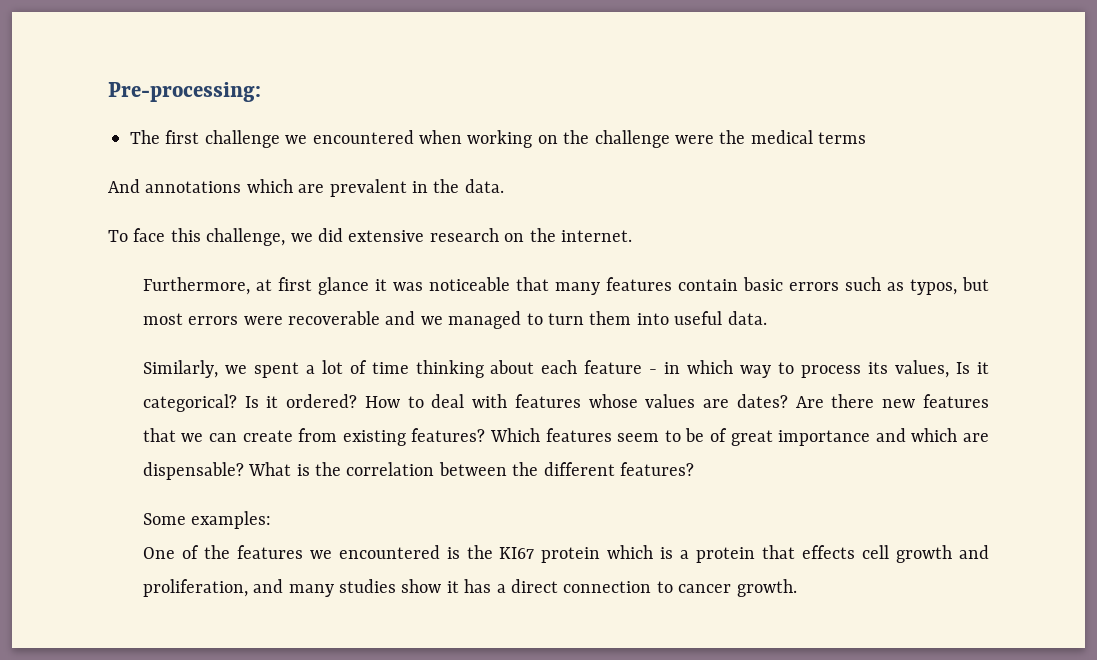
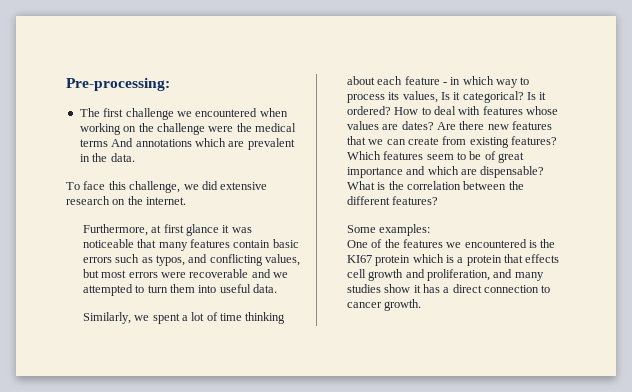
(867, 138) // -> (108, 143) none
(957, 287) none -> [188,254,301,266] and conflicting values,
[448,311,522,329] managed -> [82,284,133,296] attempted

